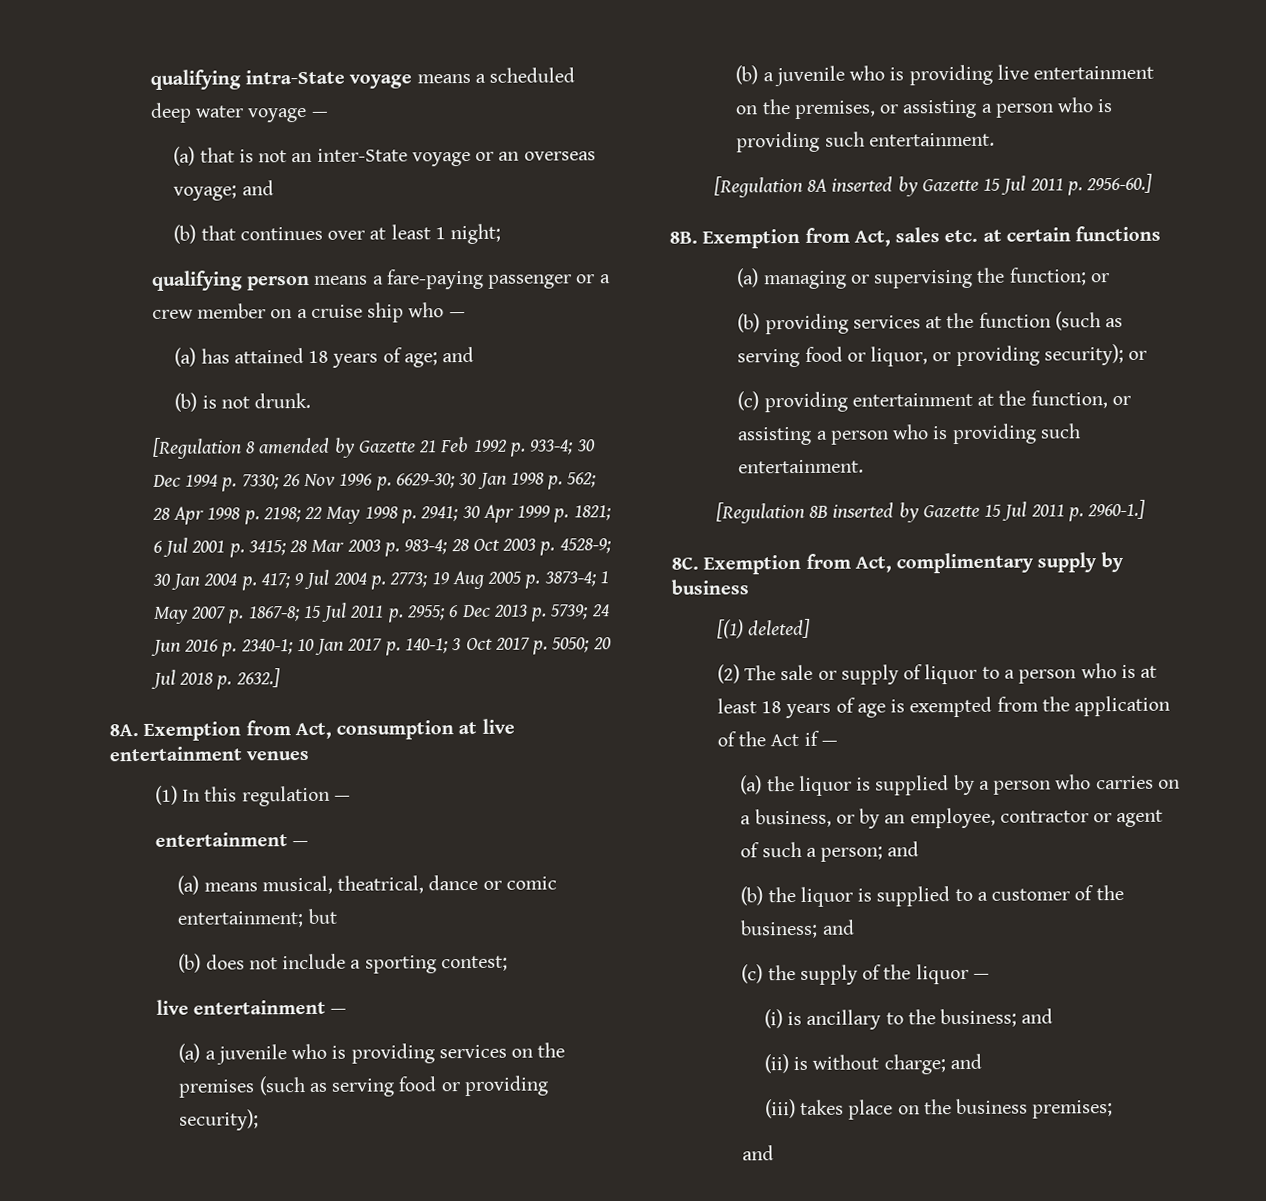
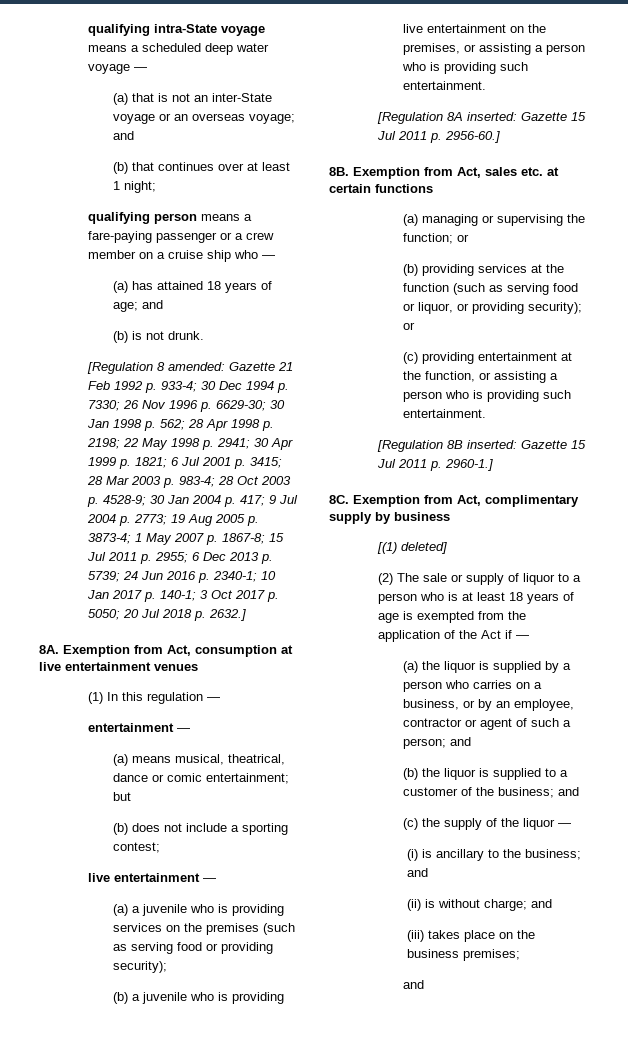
[259,437,355,458] amended by -> [168,362,226,371] amended:
[831,176,918,197] inserted by -> [467,112,518,121] inserted:
[832,502,919,523] inserted by -> [467,440,518,449] inserted:

